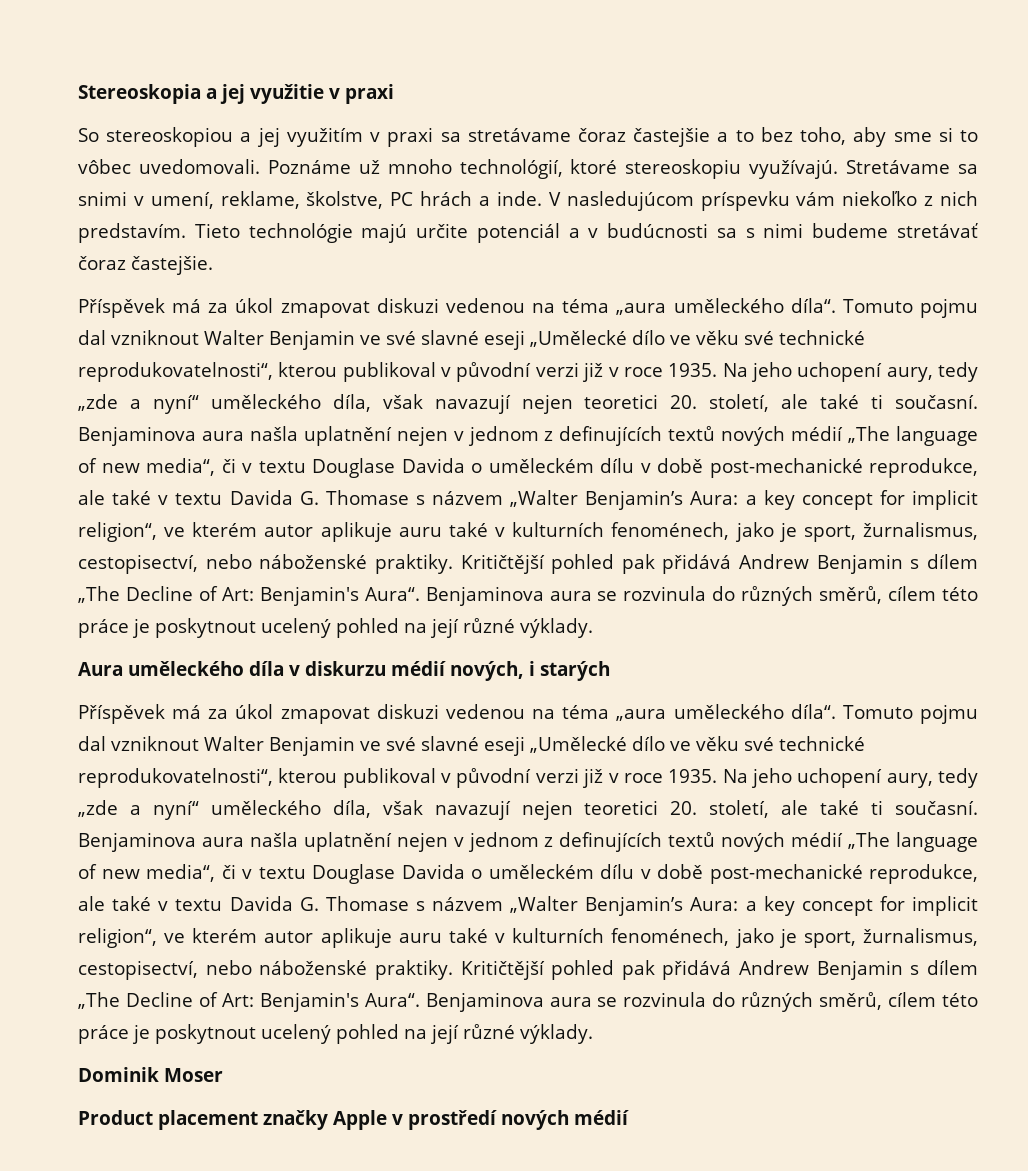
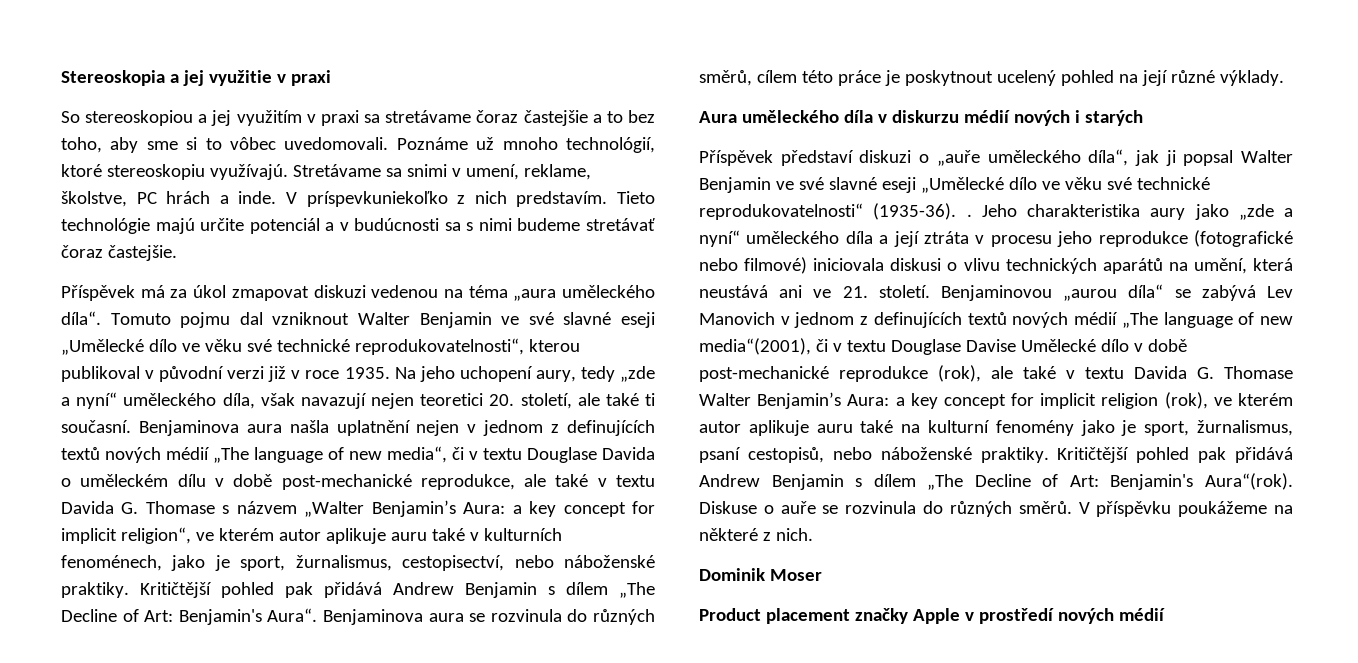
[566,191,918,211] nasledujúcom príspevku vám niekoľko -> [306,191,448,207] príspevkuniekoľko
[450,661,524,681] nových, -> [1013,110,1070,126] nových
[172,704,979,724] [78,736,199,751] má za úkol zmapovat diskuzi vedenou na téma „aura uměleckého díla“. Tomuto pojmu dal vzniknout -> [780,149,1234,166] představí diskuzi o „auře uměleckého díla“, jak ji popsal
[78,768,979,788] [78,800,979,820] [78,832,448,852] reprodukovatelnosti“, kterou publikoval v původní verzi již v roce 1935. Na jeho uchopení aury, tedy „zde a nyní“ uměleckého díla, však navazují nejen teoretici 20. století, ale také ti současní. Benjaminova aura našla uplatnění nejen -> [699,203,1293,220] [699,230,1293,247] [699,257,1293,274] [699,284,1293,301] [699,312,775,325] reprodukovatelnosti“ (1935-36). . Jeho charakteristika aury jako „zde a nyní“ uměleckého díla a její ztráta v procesu jeho reprodukce (fotografické nebo filmové) iniciovala diskusi o vlivu technických aparátů na umění, která neustává ani ve 21. století. Benjaminovou „aurou díla“ se zabývá Lev Manovich
[146,864,978,884] [78,896,978,916] [78,928,979,948] [78,960,198,980] media“, či v textu Douglase Davida o uměleckém dílu v době post-mechanické reprodukce, ale také v textu Davida G. Thomase s názvem „Walter Benjamin’s Aura: a key concept for implicit religion“, ve kterém autor aplikuje auru také v kulturních fenoménech, jako je sport, žurnalismus, cestopisectví, -> [699,338,1187,355] [699,365,1293,382] [699,392,1293,409] [699,420,1293,436] [699,447,824,463] media“(2001), či v textu Douglase Davise Umělecké dílo v době post-mechanické reprodukce (rok), ale také v textu Davida G. Thomase Walter Benjamin’s Aura: a key concept for implicit religion (rok), ve kterém autor aplikuje auru také na kulturní fenomény jako je sport, žurnalismus, psaní cestopisů,
[364,992,979,1012] [78,1024,593,1044] Aura“. Benjaminova aura se rozvinula do různých směrů, cílem této práce je poskytnout ucelený pohled na její různé výklady. -> [1205,473,1293,490] [699,501,1293,517] [699,528,813,541] Aura“(rok). Diskuse o auře se rozvinula do různých směrů. V příspěvku poukážeme na některé z nich.

